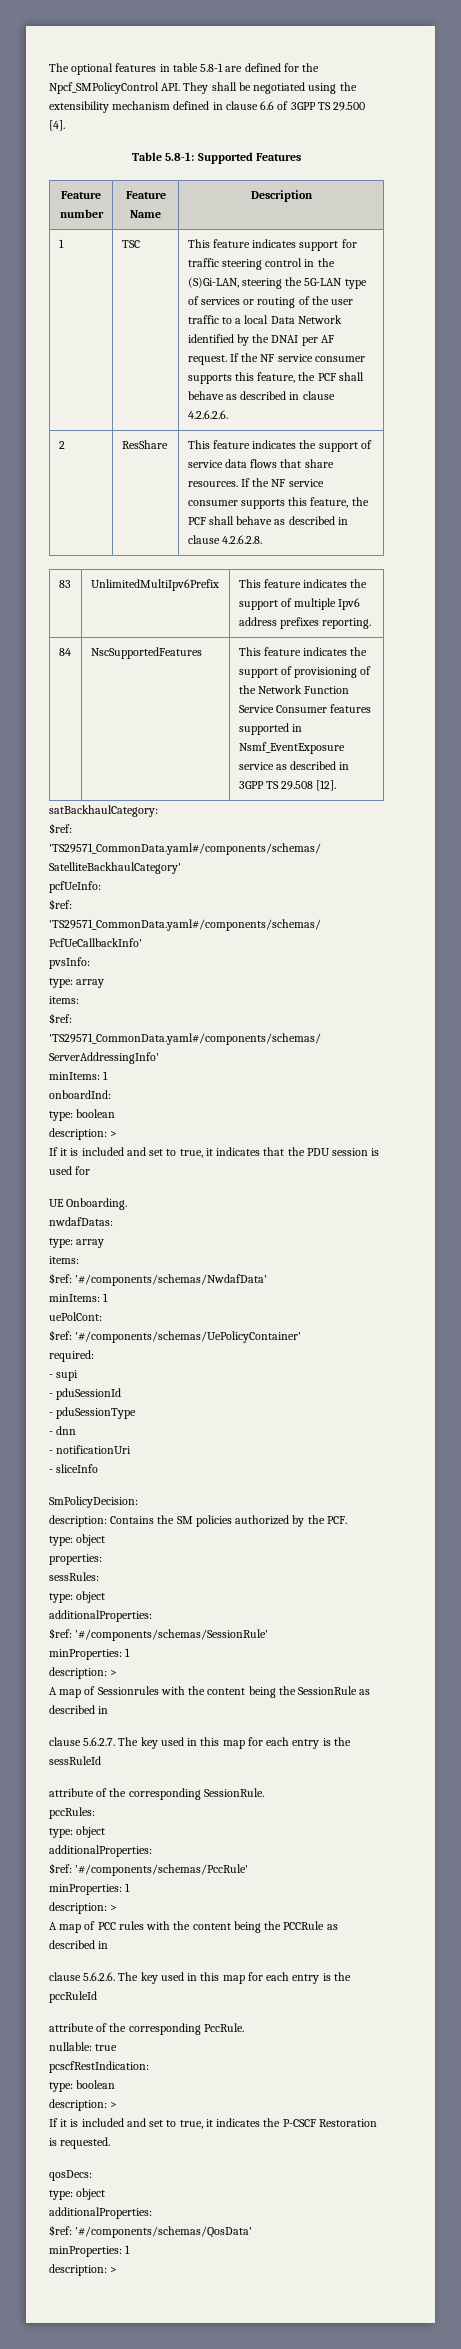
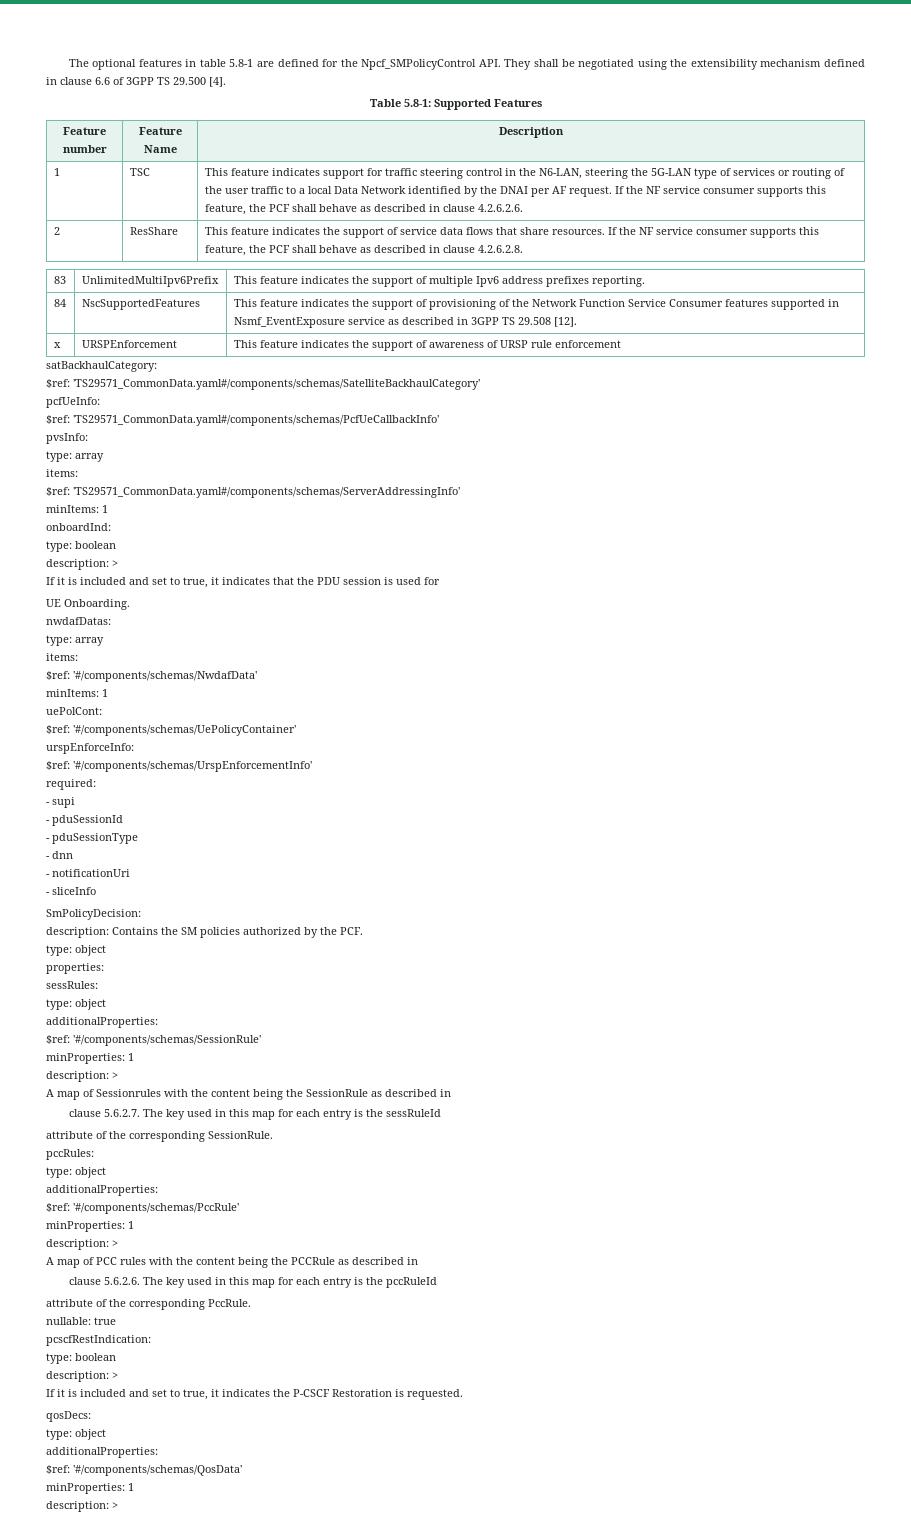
[187,277,239,288] (S)Gi-LAN, -> [538,168,582,179] N6-LAN,
(337, 785) none -> [53,342,61,348] [81,340,177,348] [233,340,621,351] // x | URSPEnforcement | This feature indicates the support of awareness of URSP rule enforcement
(302, 1337) none -> [46,743,134,754] [46,761,312,772] // urspEnforceInfo: // $ref: '#/components/schemas/UrspEnforcementInfo'

